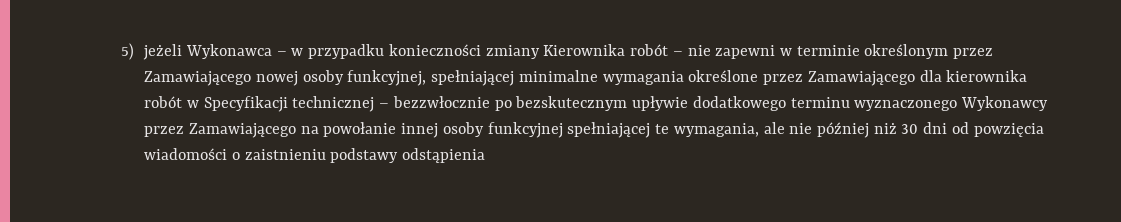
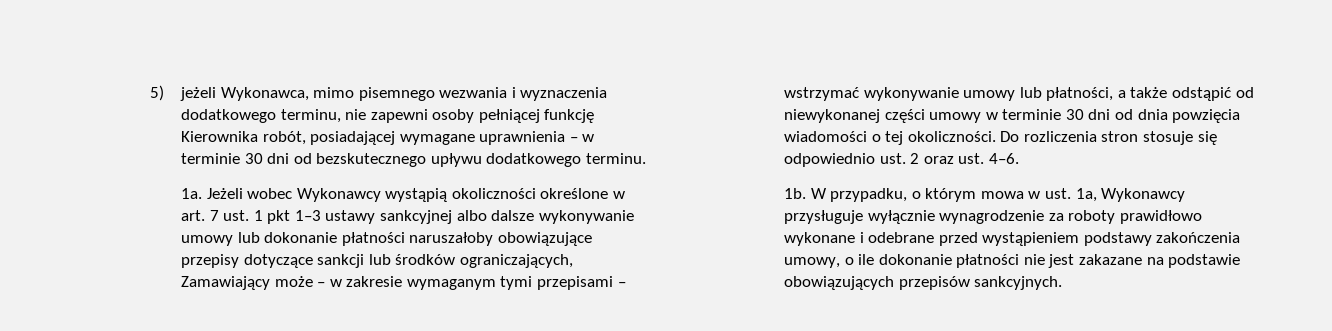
[186,44,994,59] [144,70,1028,86] [144,96,1048,112] [144,122,1044,138] [144,148,486,163] Wykonawca – w przypadku konieczności zmiany Kierownika robót – nie zapewni w terminie określonym przez Zamawiającego nowej osoby funkcyjnej, spełniającej minimalne wymagania określone przez Zamawiającego dla kierownika robót w Specyfikacji technicznej – bezzwłocznie po bezskutecznym upływie dodatkowego terminu wyznaczonego Wykonawcy przez Zamawiającego na powołanie innej osoby funkcyjnej spełniającej te wymagania, ale nie później niż 30 dni od powzięcia wiadomości o zaistnieniu podstawy odstąpienia -> [220,87,608,101] [180,109,595,123] [180,131,595,145] [180,153,647,167] [180,188,626,202] [180,210,634,224] [180,232,592,246] [180,254,573,268] [180,276,626,290] [783,87,1254,101] [783,109,1241,123] [783,131,1217,145] [783,153,1019,167] [783,188,1186,202] [783,210,1202,224] [783,232,1241,246] [783,254,1241,268] [783,276,1063,290] Wykonawca, mimo pisemnego wezwania i wyznaczenia dodatkowego terminu, nie zapewni osoby pełniącej funkcję Kierownika robót, posiadającej wymagane uprawnienia – w terminie 30 dni od bezskutecznego upływu dodatkowego terminu. // 1a. Jeżeli wobec Wykonawcy wystąpią okoliczności określone w art. 7 ust. 1 pkt 1–3 ustawy sankcyjnej albo dalsze wykonywanie umowy lub dokonanie płatności naruszałoby obowiązujące przepisy dotyczące sankcji lub środków ograniczających, Zamawiający może – w zakresie wymaganym tymi przepisami – wstrzymać wykonywanie umowy lub płatności, a także odstąpić od niewykonanej części umowy w terminie 30 dni od dnia powzięcia wiadomości o tej okoliczności. Do rozliczenia stron stosuje się odpowiednio ust. 2 oraz ust. 4–6. // 1b. W przypadku, o którym mowa w ust. 1a, Wykonawcy przysługuje wyłącznie wynagrodzenie za roboty prawidłowo wykonane i odebrane przed wystąpieniem podstawy zakończenia umowy, o ile dokonanie płatności nie jest zakazane na podstawie obowiązujących przepisów sankcyjnych.

